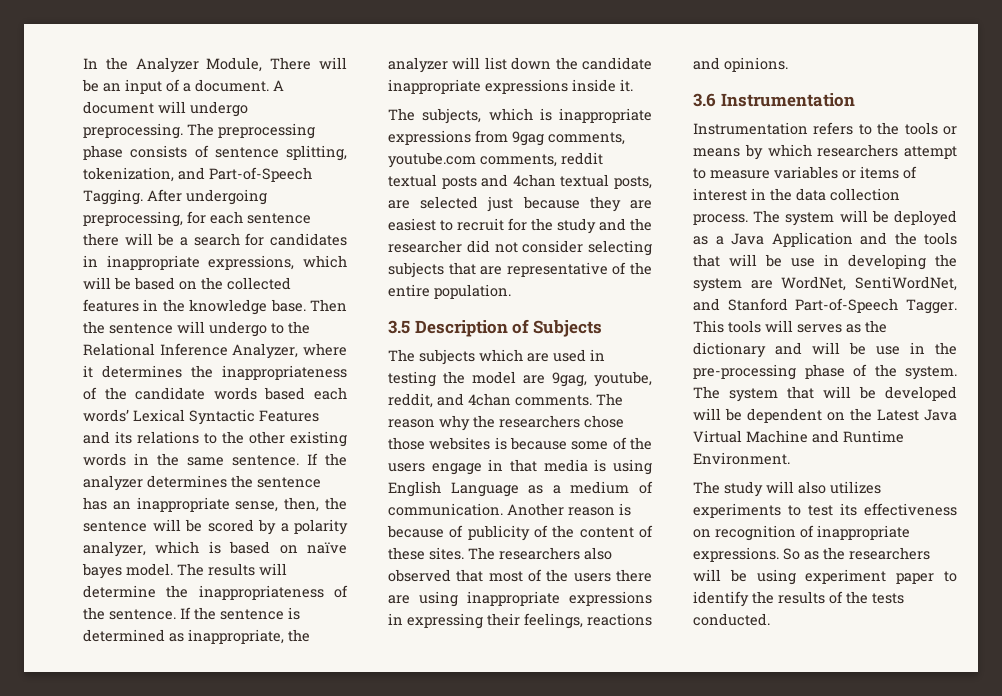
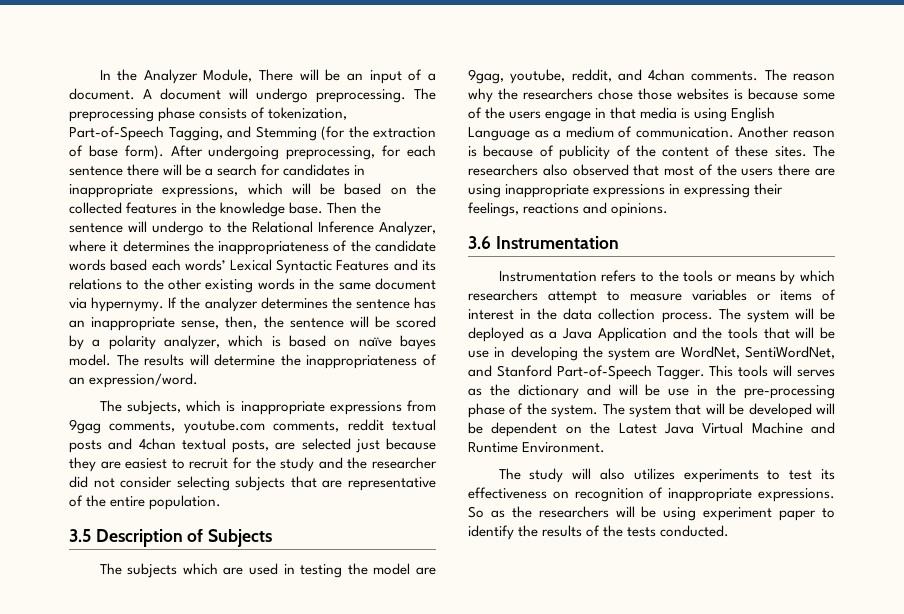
[214,145,347,161] [83,167,312,182] [83,189,143,205] sentence splitting, tokenization, and Part-of-Speech Tagging. -> [268,107,348,120] [69,126,436,141] [69,145,164,160] tokenization, Part-of-Speech Tagging, and Stemming (for the extraction of base form).
[232,455,299,466] sentence. -> [375,278,436,290] [69,297,165,312] document via hypernymy.
[83,607,300,620] [83,629,310,644] [388,57,652,73] [388,79,633,94] the sentence. If the sentence is determined as inappropriate, the analyzer will list down the candidate inappropriate expressions inside it. -> [69,373,199,388] an expression/word.

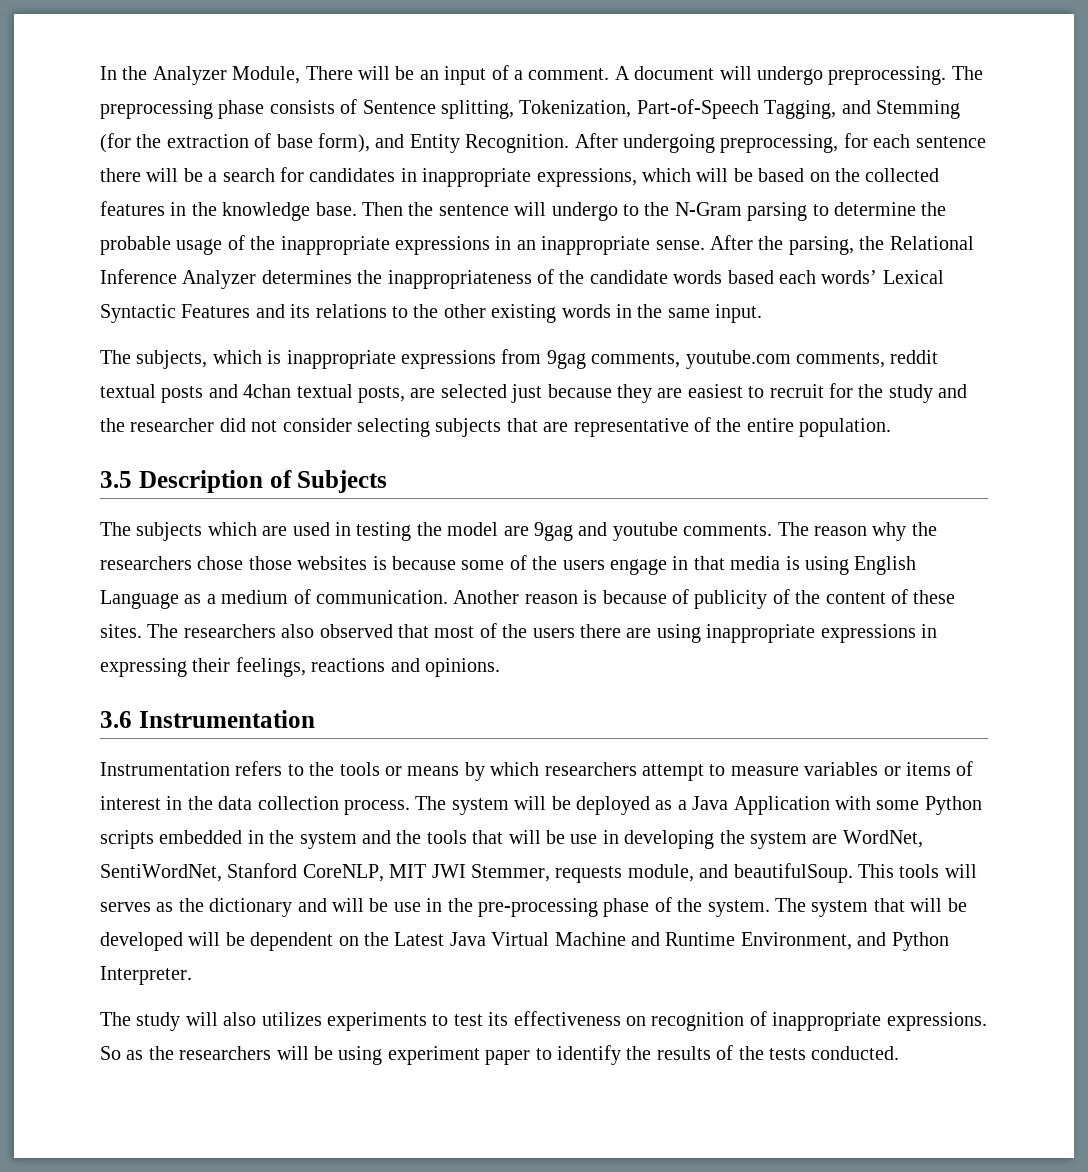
[69,88,135,100] document. -> [528,68,610,80] comment.
[268,107,348,120] tokenization, -> [362,100,632,119] Sentence splitting, Tokenization,
[124,145,164,160] form). -> [318,133,570,153] form), and Entity Recognition.
[252,221,436,236] [69,240,119,252] Relational Inference Analyzer, where it -> [674,202,947,221] [100,235,974,255] [100,269,257,289] N-Gram parsing to determine the probable usage of the inappropriate expressions in an inappropriate sense. After the parsing, the Relational Inference Analyzer
[375,278,436,290] [69,297,436,312] [69,316,436,331] [69,335,436,350] [69,354,437,369] [69,373,199,388] document via hypernymy. If the analyzer determines the sentence has an inappropriate sense, then, the sentence will be scored by a polarity analyzer, which is based on naïve bayes model. The results will determine the inappropriateness of an expression/word. -> [715,304,763,323] input.
[468,69,686,84] 9gag, youtube, reddit, and 4chan -> [534,522,678,541] 9gag and youtube
(667, 334) none -> [834,796,982,815] [100,830,357,849] with some Python scripts embedded in the system
[468,365,705,380] and Stanford Part-of-Speech Tagger. -> [227,863,853,883] Stanford CoreNLP, MIT JWI Stemmer, requests module, and beautifulSoup.
[522,442,606,453] Environment. -> [740,932,949,951] [100,966,192,985] Environment, and Python Interpreter.

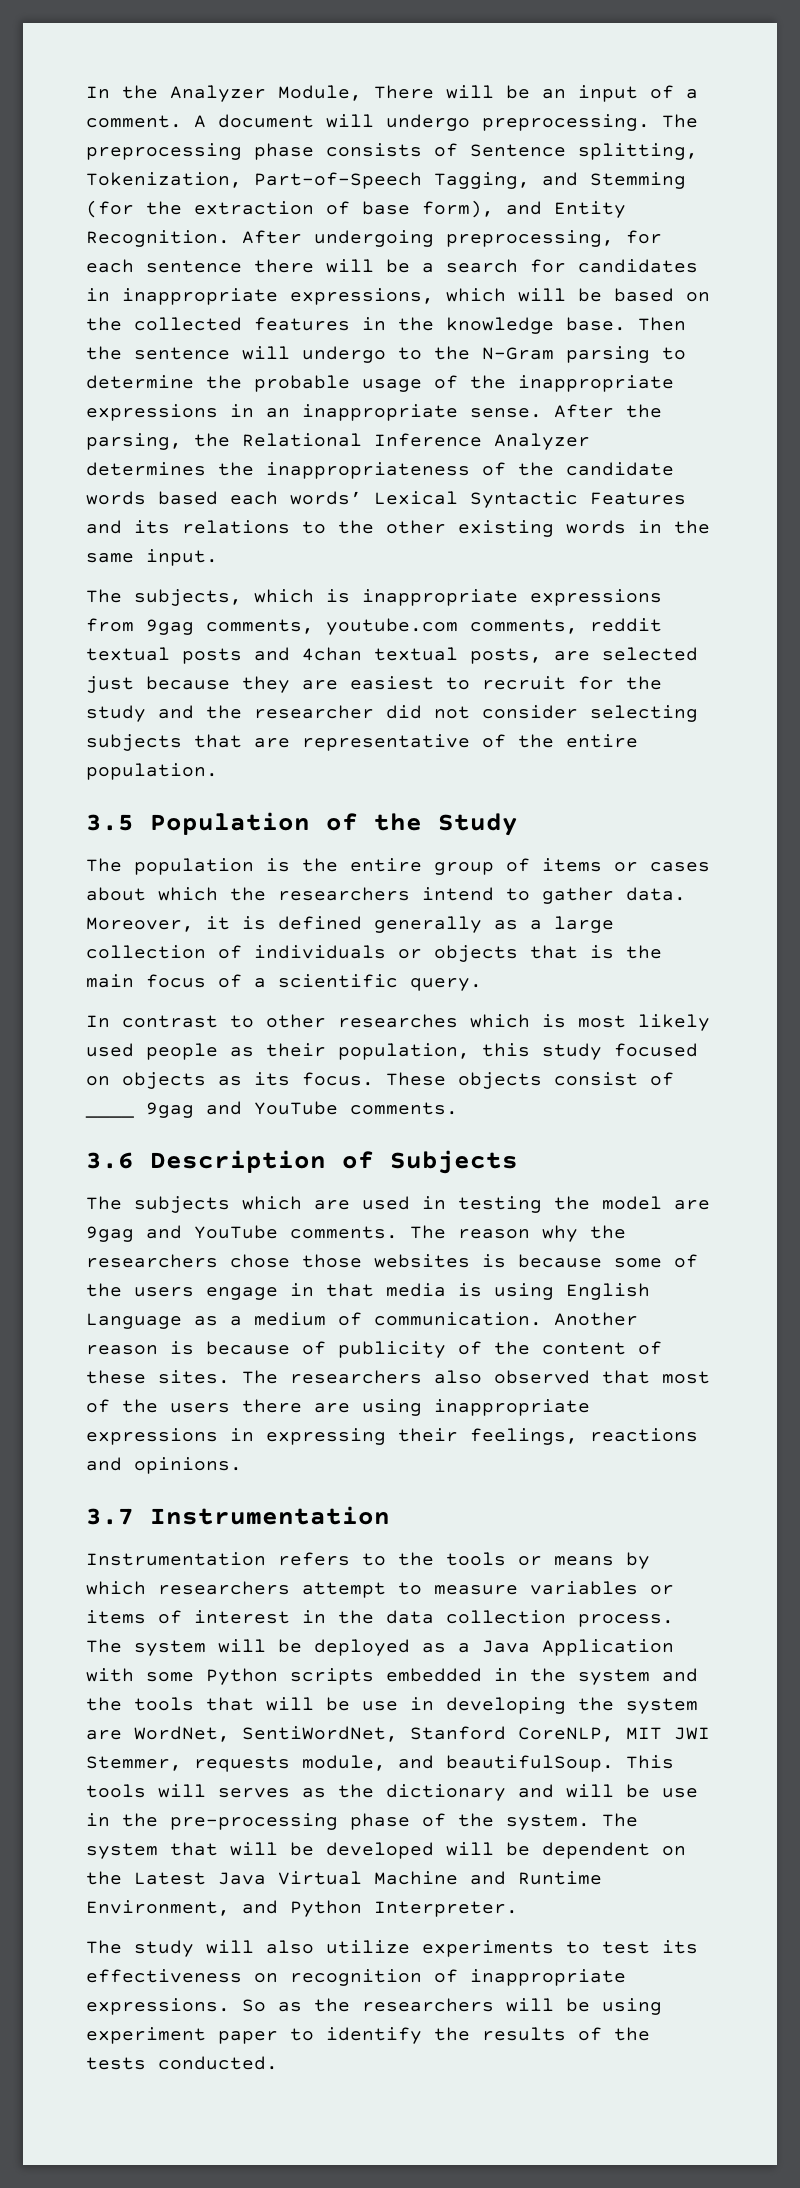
(132, 479) none -> [150,812,518,836] [86,858,710,875] [86,887,686,904] [86,916,614,933] [86,945,662,962] [86,974,482,991] [86,1014,710,1031] [86,1043,698,1060] [86,1072,674,1089] [85,1101,458,1118] [86,1152,134,1169] Population of the Study // The population is the entire group of items or cases about which the researchers intend to gather data. Moreover, it is defined generally as a large collection of individuals or objects that is the main focus of a scientific query. // In contrast to other researches which is most likely used people as their population, this study focused on objects as its focus. These objects consist of ____ 9gag and YouTube comments. // 3.6
[612,522,678,541] youtube -> [194,1225,278,1239] YouTube
[100,711,132,728] 3.6 -> [86,1508,134,1525] 3.7
[261,1012,322,1026] utilizes -> [326,1940,410,1954] utilize

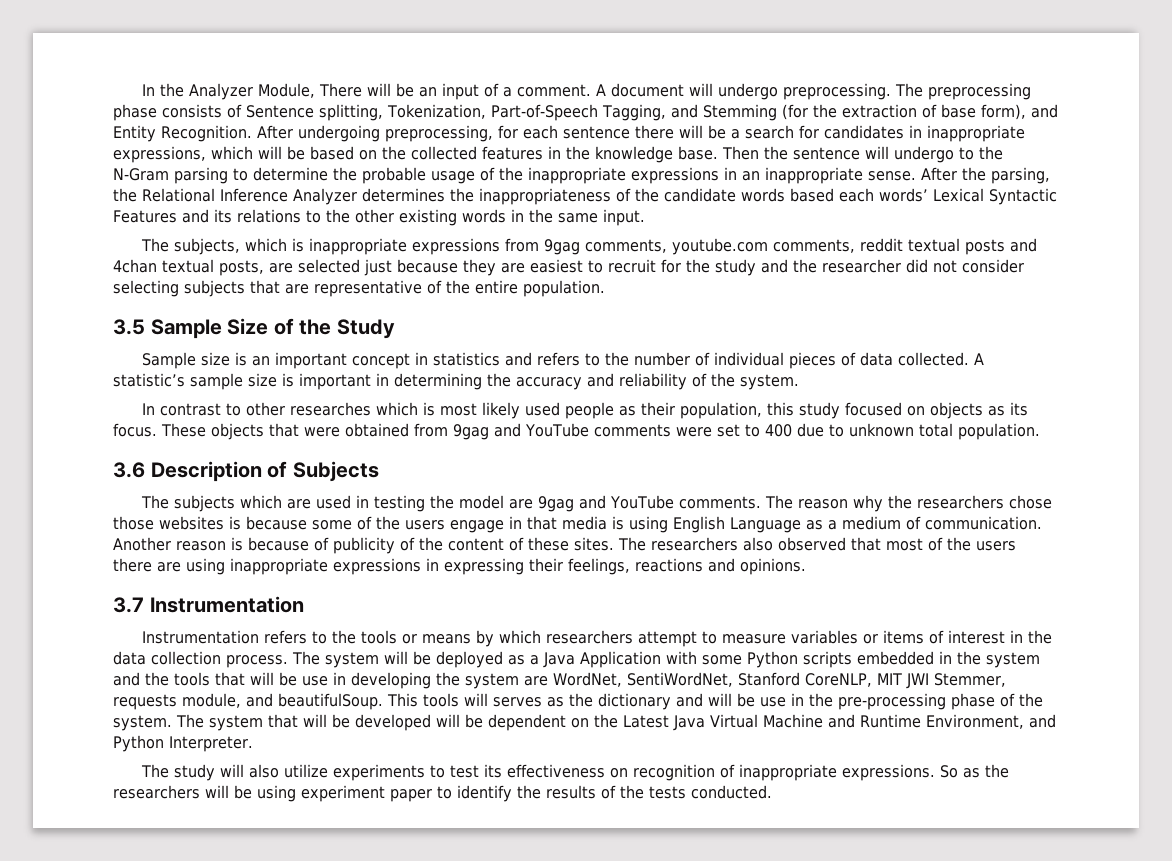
[150,812,310,835] Population -> [150,318,269,339] Sample Size
[86,858,710,875] [86,887,686,904] [86,916,614,933] [86,945,662,962] [86,974,482,991] The population is the entire group of items or cases about which the researchers intend to gather data. Moreover, it is defined generally as a large collection of individuals or objects that is the main focus of a scientific query. -> [141,352,984,369] [113,373,799,390] Sample size is an important concept in statistics and refers to the number of individual pieces of data collected. A statistic’s sample size is important in determining the accuracy and reliability of the system.
[554,1072,674,1086] [85,1101,458,1118] consist of ____ 9gag and YouTube comments. -> [269,423,1040,440] that were obtained from 9gag and YouTube comments were set to 400 due to unknown total population.

